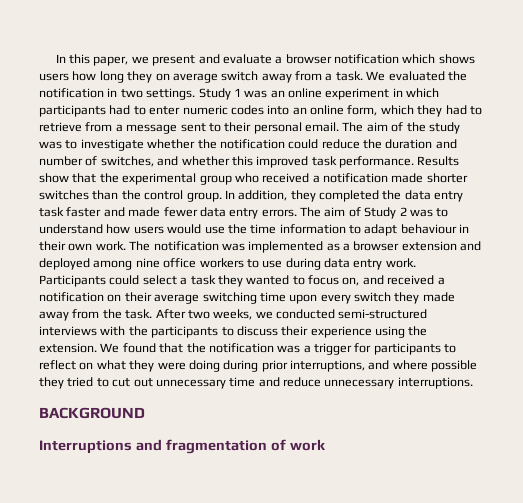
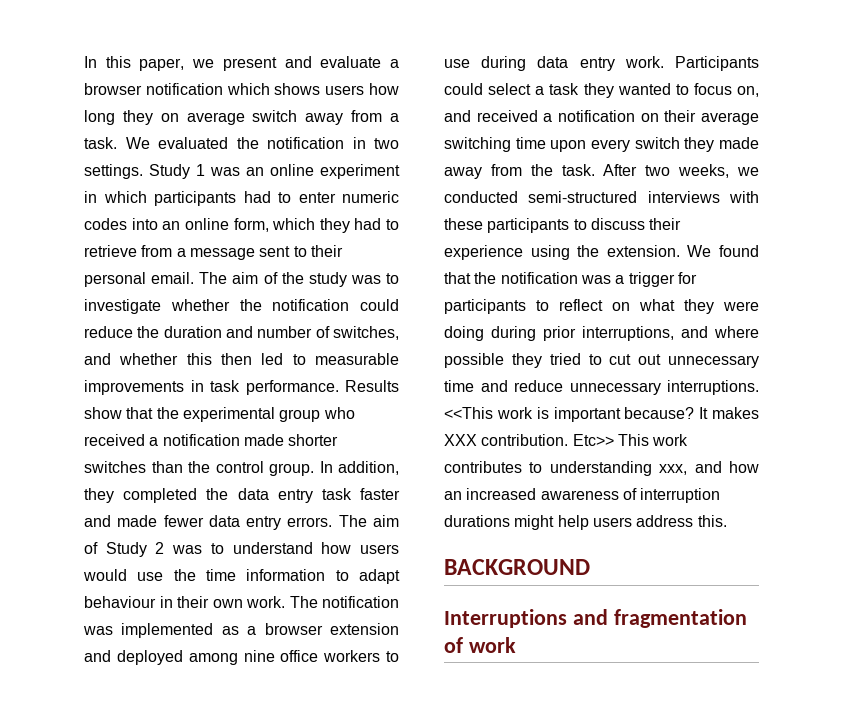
[256,156,309,168] improved -> [221,353,399,365] [84,380,204,395] then led to measurable improvements in
[128,326,148,336] the -> [444,218,483,230] these
(473, 383) none -> [444,407,759,422] [444,434,689,446] [444,461,759,476] [444,488,721,503] [444,515,727,530] <<This work is important because? It makes XXX contribution. Etc>> This work contributes to understanding xxx, and how an increased awareness of interruption durations might help users address this.

